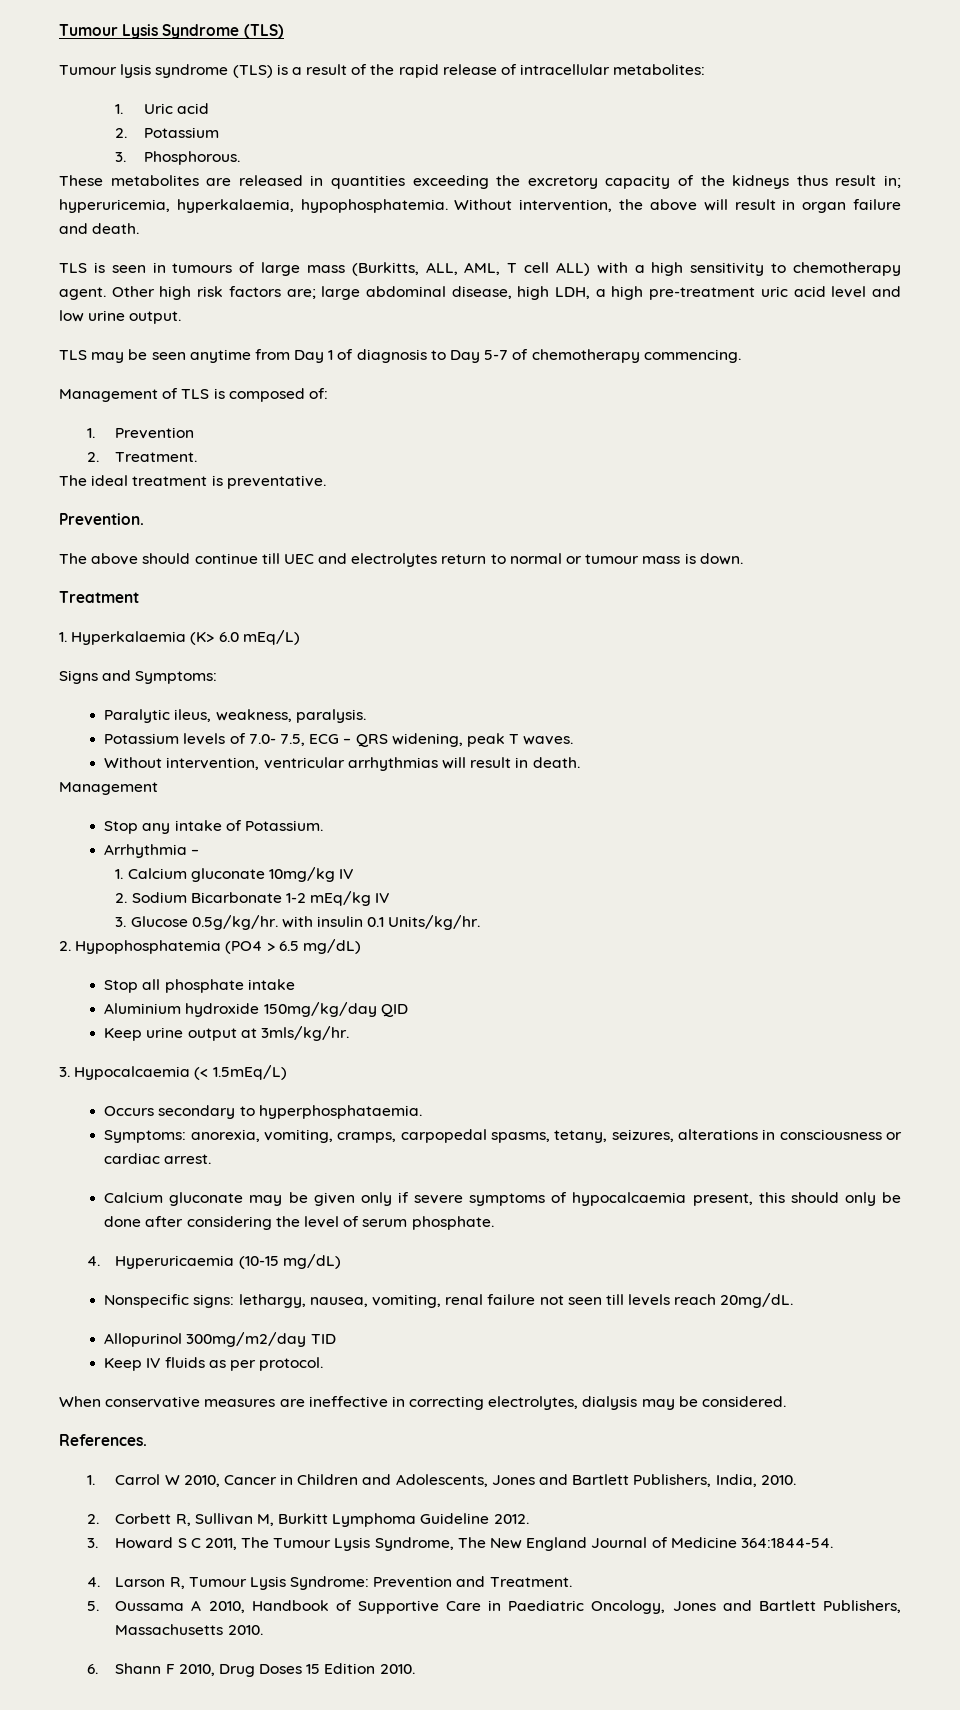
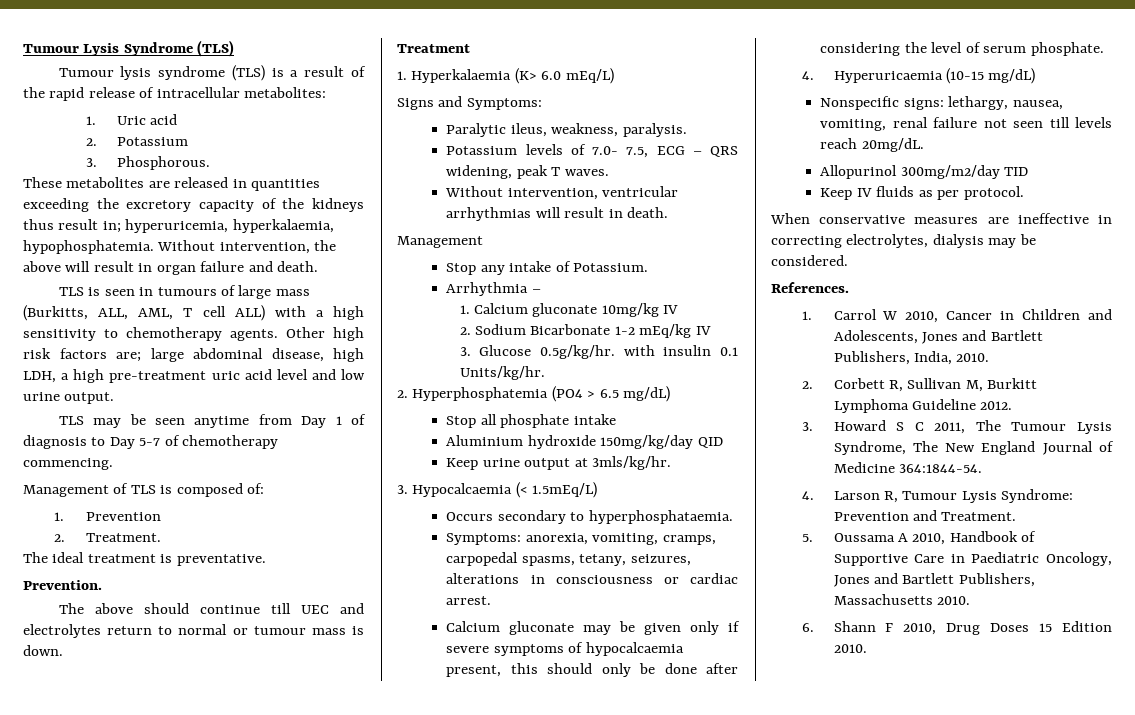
[59,287,106,300] agent. -> [230,329,278,341] agents.
[75,940,222,954] Hypophosphatemia -> [412,387,549,401] Hyperphosphatemia

